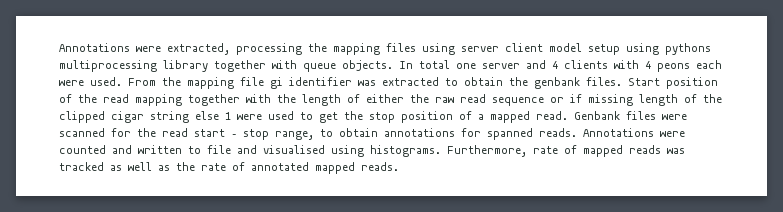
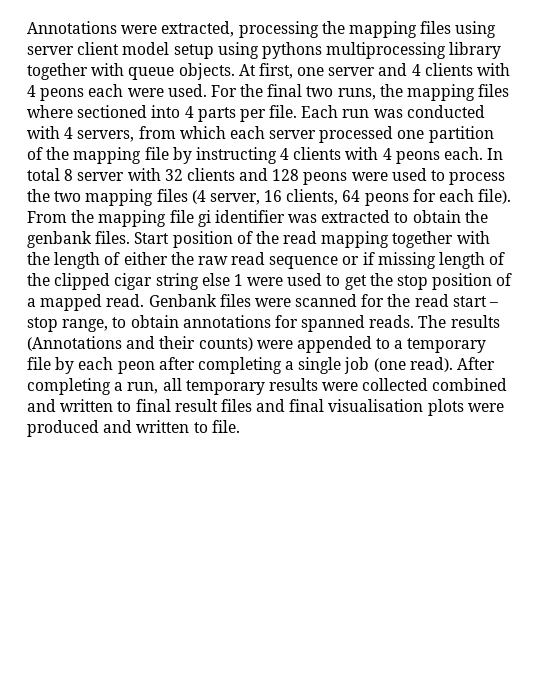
[399,60,450,69] In total -> [238,63,293,79] At first,
(122, 81) none -> [210,84,510,101] [27,105,485,122] [27,126,494,143] [27,147,504,164] [27,168,506,185] [27,189,512,206] For the final two runs, the mapping files where sectioned into 4 parts per file. Each run was conducted with 4 servers, from which each server processed one partition of the mapping file by instructing 4 clients with 4 peons each. In total 8 server with 32 clients and 128 peons were used to process the two mapping files (4 server, 16 clients, 64 peons for each file).
[583,128,685,137] [59,145,685,157] [59,162,399,174] Annotations were counted and written to file and visualised using histograms. Furthermore, rate of mapped reads was tracked as well as the rate of annotated mapped reads. -> [418,315,500,328] [27,336,487,353] [27,357,496,374] [27,378,508,395] [27,399,504,416] [27,420,240,437] The results (Annotations and their counts) were appended to a temporary file by each peon after completing a single job (one read). After completing a run, all temporary results were collected combined and written to final result files and final visualisation plots were produced and written to file.

